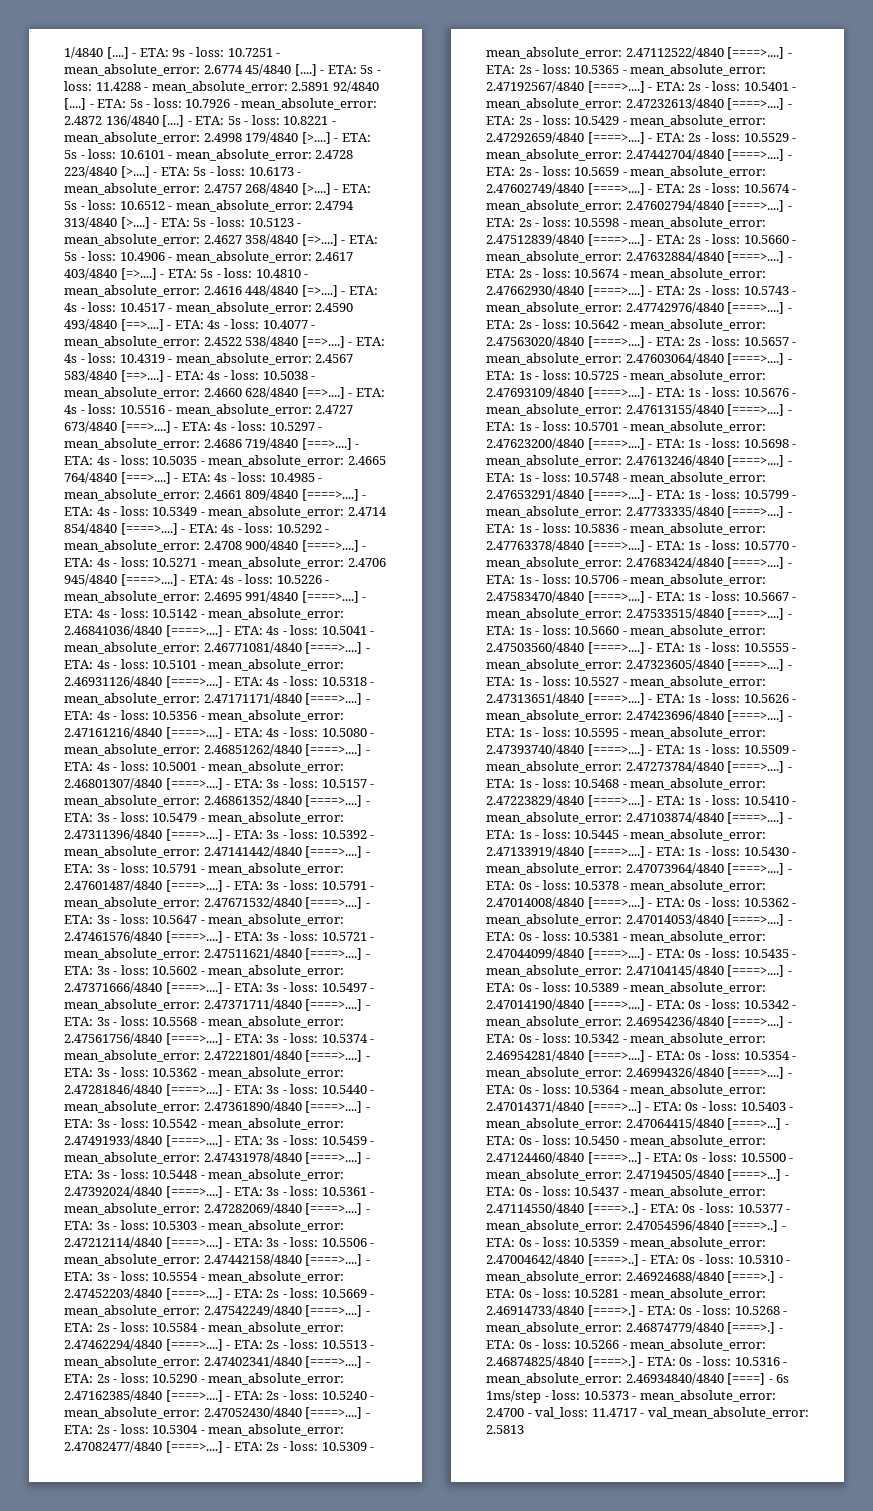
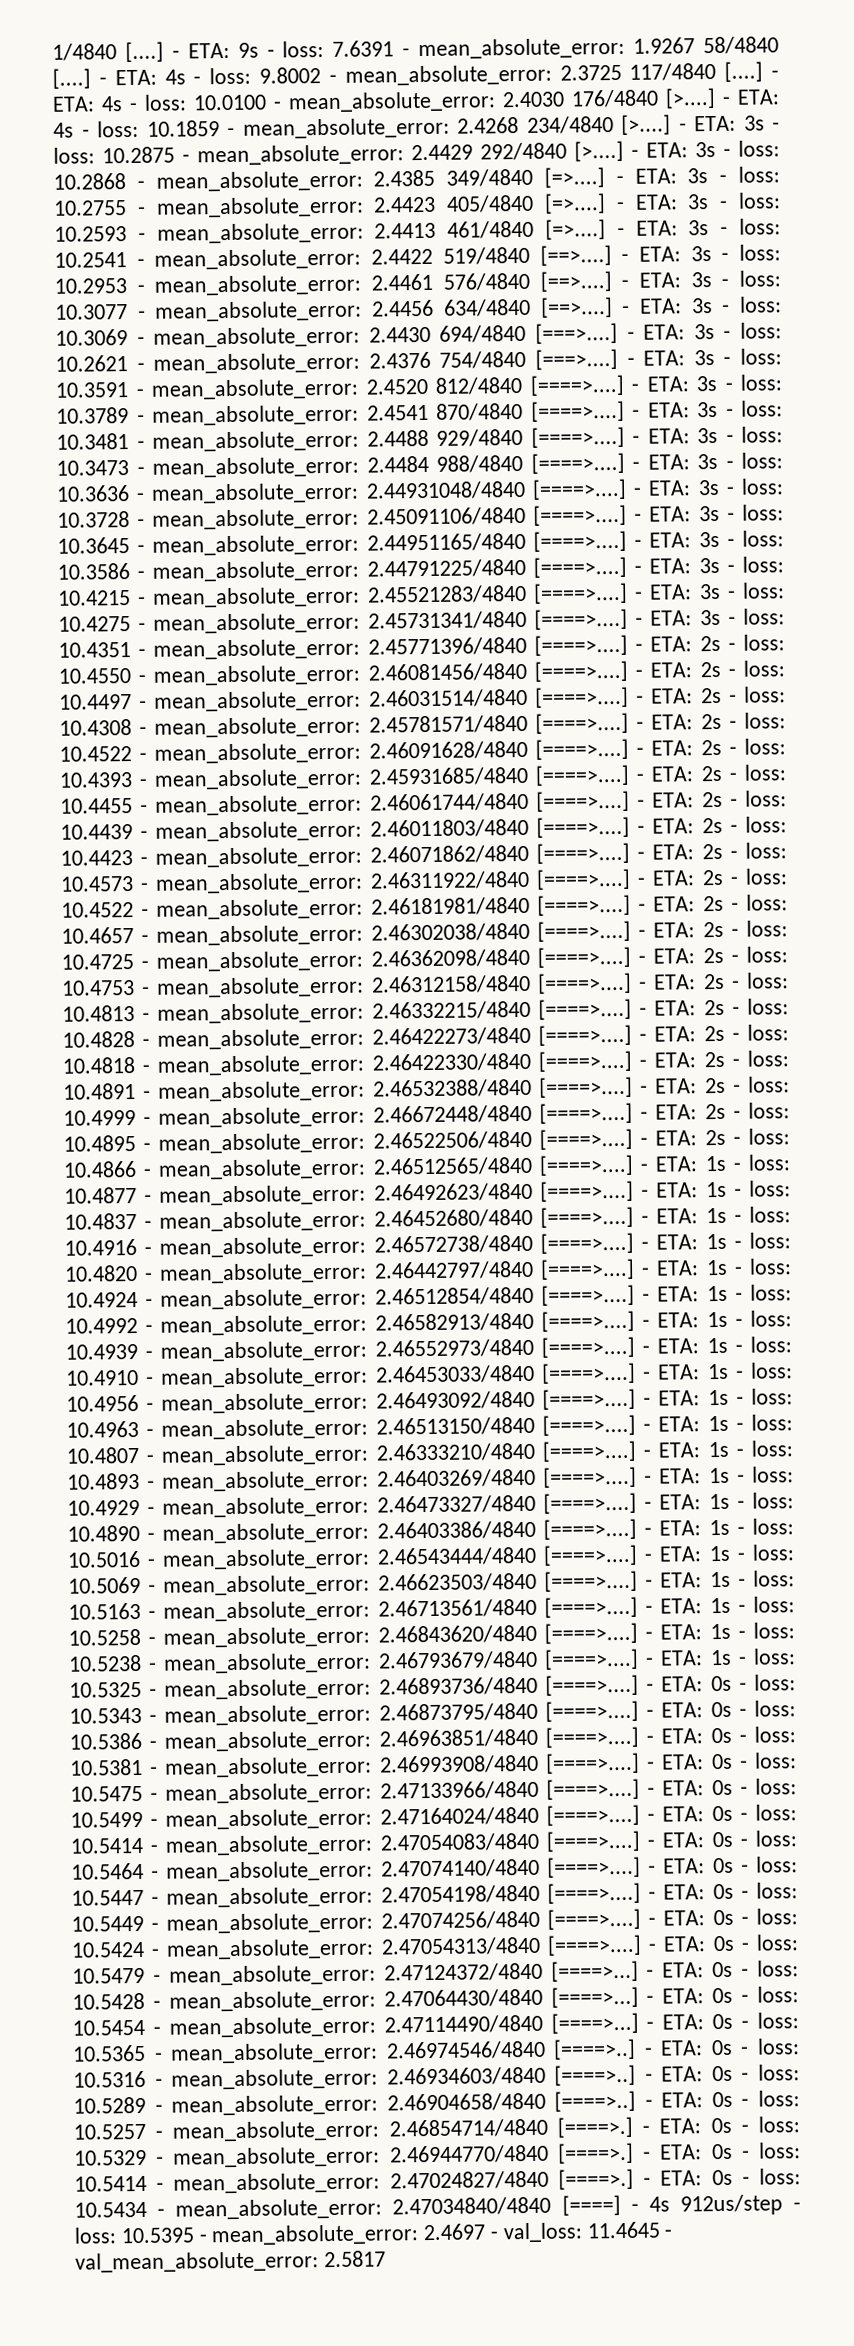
[227,48,281,57] [64,64,381,76] [64,81,379,93] [64,98,378,110] [64,115,336,127] [64,132,371,144] [64,149,354,161] [64,166,302,178] [64,183,371,195] [64,200,355,212] [64,217,302,229] [64,234,378,246] [64,251,354,263] [64,268,309,280] [64,285,378,297] [64,302,354,314] [64,319,316,331] [64,336,385,348] [64,353,354,365] [64,370,316,382] [64,387,385,399] [64,404,354,416] [64,421,323,433] [64,438,360,450] [64,455,386,467] [64,472,323,484] [64,489,367,501] [64,506,387,518] [64,523,330,535] [64,540,367,552] [64,557,386,569] [64,574,330,586] [64,591,367,603] [64,608,345,620] [64,625,375,637] [64,642,370,654] [64,659,345,671] [64,676,375,688] [64,693,370,705] [64,710,345,722] [64,727,375,739] [64,744,370,756] [64,761,345,773] [64,778,375,790] [64,795,370,807] [64,812,345,824] [64,829,375,841] [64,846,370,858] [64,863,345,875] [64,880,375,892] [64,897,370,909] [64,914,345,926] [64,931,375,943] [64,948,370,960] [64,965,345,977] [64,982,375,994] [64,999,370,1011] [64,1016,345,1028] [64,1033,375,1045] [64,1050,370,1062] [64,1067,345,1079] [64,1084,375,1096] [64,1101,370,1113] [64,1118,345,1130] [64,1135,375,1147] [64,1152,370,1164] [64,1169,345,1181] [64,1186,375,1198] [64,1203,370,1215] [64,1220,345,1232] [64,1237,375,1249] [64,1254,370,1266] [64,1271,345,1283] [64,1288,375,1300] [64,1305,370,1317] [64,1322,345,1334] [64,1339,375,1351] [64,1356,370,1368] [64,1373,345,1385] [64,1390,375,1402] [64,1407,370,1419] [64,1424,345,1436] [64,1441,375,1453] [486,47,792,59] [486,64,767,76] [486,81,797,93] [486,98,792,110] [486,115,767,127] [486,132,797,144] [486,149,792,161] [486,166,767,178] [486,183,797,195] [486,200,792,212] [486,217,767,229] [486,234,797,246] [486,251,792,263] [486,268,767,280] [486,285,797,297] [486,302,792,314] [486,319,767,331] [486,336,797,348] [486,353,792,365] [486,370,767,382] [486,387,797,399] [486,404,792,416] [486,421,767,433] [486,438,797,450] [486,455,792,467] [486,472,767,484] [486,489,797,501] [486,506,792,518] [486,523,767,535] [486,540,797,552] [486,557,792,569] [486,574,767,586] [486,591,797,603] [486,608,792,620] [486,625,767,637] [486,642,797,654] [486,659,792,671] [486,676,767,688] [486,693,797,705] [486,710,792,722] [486,727,767,739] [486,744,797,756] [486,761,792,773] [486,778,767,790] [486,795,797,807] [486,812,792,824] [486,829,767,841] [486,846,797,858] [486,863,792,875] [486,880,767,892] [486,897,797,909] [486,914,724,926] 10.7251 - mean_absolute_error: 2.6774 45/4840 [....] - ETA: 5s - loss: 11.4288 - mean_absolute_error: 2.5891 92/4840 [....] - ETA: 5s - loss: 10.7926 - mean_absolute_error: 2.4872 136/4840 [....] - ETA: 5s - loss: 10.8221 - mean_absolute_error: 2.4998 179/4840 [>....] - ETA: 5s - loss: 10.6101 - mean_absolute_error: 2.4728 223/4840 [>....] - ETA: 5s - loss: 10.6173 - mean_absolute_error: 2.4757 268/4840 [>....] - ETA: 5s - loss: 10.6512 - mean_absolute_error: 2.4794 313/4840 [>....] - ETA: 5s - loss: 10.5123 - mean_absolute_error: 2.4627 358/4840 [=>....] - ETA: 5s - loss: 10.4906 - mean_absolute_error: 2.4617 403/4840 [=>....] - ETA: 5s - loss: 10.4810 - mean_absolute_error: 2.4616 448/4840 [=>....] - ETA: 4s - loss: 10.4517 - mean_absolute_error: 2.4590 493/4840 [==>....] - ETA: 4s - loss: 10.4077 - mean_absolute_error: 2.4522 538/4840 [==>....] - ETA: 4s - loss: 10.4319 - mean_absolute_error: 2.4567 583/4840 [==>....] - ETA: 4s - loss: 10.5038 - mean_absolute_error: 2.4660 628/4840 [==>....] - ETA: 4s - loss: 10.5516 - mean_absolute_error: 2.4727 673/4840 [===>....] - ETA: 4s - loss: 10.5297 - mean_absolute_error: 2.4686 719/4840 [===>....] - ETA: 4s - loss: 10.5035 - mean_absolute_error: 2.4665 764/4840 [===>....] - ETA: 4s - loss: 10.4985 - mean_absolute_error: 2.4661 809/4840 [====>....] - ETA: 4s - loss: 10.5349 - mean_absolute_error: 2.4714 854/4840 [====>....] - ETA: 4s - loss: 10.5292 - mean_absolute_error: 2.4708 900/4840 [====>....] - ETA: 4s - loss: 10.5271 - mean_absolute_error: 2.4706 945/4840 [====>....] - ETA: 4s - loss: 10.5226 - mean_absolute_error: 2.4695 991/4840 [====>....] - ETA: 4s - loss: 10.5142 - mean_absolute_error: 2.46841036/4840 [====>....] - ETA: 4s - loss: 10.5041 - mean_absolute_error: 2.46771081/4840 [====>....] - ETA: 4s - loss: 10.5101 - mean_absolute_error: 2.46931126/4840 [====>....] - ETA: 4s - loss: 10.5318 - mean_absolute_error: 2.47171171/4840 [====>....] - ETA: 4s - loss: 10.5356 - mean_absolute_error: 2.47161216/4840 [====>....] - ETA: 4s - loss: 10.5080 - mean_absolute_error: 2.46851262/4840 [====>....] - ETA: 4s - loss: 10.5001 - mean_absolute_error: 2.46801307/4840 [====>....] - ETA: 3s - loss: 10.5157 - mean_absolute_error: 2.46861352/4840 [====>....] - ETA: 3s - loss: 10.5479 - mean_absolute_error: 2.47311396/4840 [====>....] - ETA: 3s - loss: 10.5392 - mean_absolute_error: 2.47141442/4840 [====>....] - ETA: 3s - loss: 10.5791 - mean_absolute_error: 2.47601487/4840 [====>....] - ETA: 3s - loss: 10.5791 - mean_absolute_error: 2.47671532/4840 [====>....] - ETA: 3s - loss: 10.5647 - mean_absolute_error: 2.47461576/4840 [====>....] - ETA: 3s - loss: 10.5721 - mean_absolute_error: 2.47511621/4840 [====>....] - ETA: 3s - loss: 10.5602 - mean_absolute_error: 2.47371666/4840 [====>....] - ETA: 3s - loss: 10.5497 - mean_absolute_error: 2.47371711/4840 [====>....] - ETA: 3s - loss: 10.5568 - mean_absolute_error: 2.47561756/4840 [====>....] - ETA: 3s - loss: 10.5374 - mean_absolute_error: 2.47221801/4840 [====>....] - ETA: 3s - loss: 10.5362 - mean_absolute_error: 2.47281846/4840 [====>....] - ETA: 3s - loss: 10.5440 - mean_absolute_error: 2.47361890/4840 [====>....] - ETA: 3s - loss: 10.5542 - mean_absolute_error: 2.47491933/4840 [====>....] - ETA: 3s - loss: 10.5459 - mean_absolute_error: 2.47431978/4840 [====>....] - ETA: 3s - loss: 10.5448 - mean_absolute_error: 2.47392024/4840 [====>....] - ETA: 3s - loss: 10.5361 - mean_absolute_error: 2.47282069/4840 [====>....] - ETA: 3s - loss: 10.5303 - mean_absolute_error: 2.47212114/4840 [====>....] - ETA: 3s - loss: 10.5506 - mean_absolute_error: 2.47442158/4840 [====>....] - ETA: 3s - loss: 10.5554 - mean_absolute_error: 2.47452203/4840 [====>....] - ETA: 2s - loss: 10.5669 - mean_absolute_error: 2.47542249/4840 [====>....] - ETA: 2s - loss: 10.5584 - mean_absolute_error: 2.47462294/4840 [====>....] - ETA: 2s - loss: 10.5513 - mean_absolute_error: 2.47402341/4840 [====>....] - ETA: 2s - loss: 10.5290 - mean_absolute_error: 2.47162385/4840 [====>....] - ETA: 2s - loss: 10.5240 - mean_absolute_error: 2.47052430/4840 [====>....] - ETA: 2s - loss: 10.5304 - mean_absolute_error: 2.47082477/4840 [====>....] - ETA: 2s - loss: 10.5309 - mean_absolute_error: 2.47112522/4840 [====>....] - ETA: 2s - loss: 10.5365 - mean_absolute_error: 2.47192567/4840 [====>....] - ETA: 2s - loss: 10.5401 - mean_absolute_error: 2.47232613/4840 [====>....] - ETA: 2s - loss: 10.5429 - mean_absolute_error: 2.47292659/4840 [====>....] - ETA: 2s - loss: 10.5529 - mean_absolute_error: 2.47442704/4840 [====>....] - ETA: 2s - loss: 10.5659 - mean_absolute_error: 2.47602749/4840 [====>....] - ETA: 2s - loss: 10.5674 - mean_absolute_error: 2.47602794/4840 [====>....] - ETA: 2s - loss: 10.5598 - mean_absolute_error: 2.47512839/4840 [====>....] - ETA: 2s - loss: 10.5660 - mean_absolute_error: 2.47632884/4840 [====>....] - ETA: 2s - loss: 10.5674 - mean_absolute_error: 2.47662930/4840 [====>....] - ETA: 2s - loss: 10.5743 - mean_absolute_error: 2.47742976/4840 [====>....] - ETA: 2s - loss: 10.5642 - mean_absolute_error: 2.47563020/4840 [====>....] - ETA: 2s - loss: 10.5657 - mean_absolute_error: 2.47603064/4840 [====>....] - ETA: 1s - loss: 10.5725 - mean_absolute_error: 2.47693109/4840 [====>....] - ETA: 1s - loss: 10.5676 - mean_absolute_error: 2.47613155/4840 [====>....] - ETA: 1s - loss: 10.5701 - mean_absolute_error: 2.47623200/4840 [====>....] - ETA: 1s - loss: 10.5698 - mean_absolute_error: 2.47613246/4840 [====>....] - ETA: 1s - loss: 10.5748 - mean_absolute_error: 2.47653291/4840 [====>....] - ETA: 1s - loss: 10.5799 - mean_absolute_error: 2.47733335/4840 [====>....] - ETA: 1s - loss: 10.5836 - mean_absolute_error: 2.47763378/4840 [====>....] - ETA: 1s - loss: 10.5770 - mean_absolute_error: 2.47683424/4840 [====>....] - ETA: 1s - loss: 10.5706 - mean_absolute_error: 2.47583470/4840 [====>....] - ETA: 1s - loss: 10.5667 - mean_absolute_error: 2.47533515/4840 [====>....] - ETA: 1s - loss: 10.5660 - mean_absolute_error: 2.47503560/4840 [====>....] - ETA: 1s - loss: 10.5555 - mean_absolute_error: 2.47323605/4840 [====>....] - ETA: 1s - loss: 10.5527 - mean_absolute_error: 2.47313651/4840 [====>....] - ETA: 1s - loss: 10.5626 - mean_absolute_error: 2.47423696/4840 [====>....] - ETA: 1s - loss: 10.5595 - mean_absolute_error: 2.47393740/4840 [====>....] - ETA: 1s - loss: 10.5509 - mean_absolute_error: 2.47273784/4840 [====>....] - ETA: 1s - loss: 10.5468 - mean_absolute_error: 2.47223829/4840 [====>....] - ETA: 1s - loss: 10.5410 - mean_absolute_error: 2.47103874/4840 [====>....] - ETA: 1s - loss: 10.5445 - mean_absolute_error: 2.47133919/4840 [====>....] - ETA: 1s - loss: 10.5430 - mean_absolute_error: 2.47073964/4840 [====>....] - ETA: 0s - loss: 10.5378 - mean_absolute_error: 2.47014008/4840 [====>....] - ETA: 0s - loss: 10.5362 - mean_absolute_error: 2.47014053/4840 -> [332,36,779,60] [52,61,779,89] [52,87,780,113] [53,114,780,139] [53,140,780,166] [53,166,780,192] [53,192,781,218] [54,218,781,244] [54,244,782,270] [54,270,782,296] [55,296,783,322] [55,322,783,348] [55,348,783,374] [55,374,782,400] [56,400,783,426] [56,426,783,452] [56,452,783,478] [56,478,784,504] [57,504,784,530] [57,530,784,556] [57,556,784,582] [57,582,785,608] [58,608,785,634] [58,634,785,660] [58,660,785,686] [59,686,786,712] [59,712,786,738] [59,738,786,764] [59,764,786,790] [60,790,787,816] [60,816,787,842] [60,842,787,868] [60,868,788,894] [61,894,788,920] [61,920,788,946] [61,946,788,972] [62,972,789,998] [62,998,789,1024] [62,1024,789,1050] [62,1050,789,1076] [63,1076,790,1102] [63,1102,790,1128] [63,1128,790,1154] [63,1154,790,1180] [64,1180,791,1206] [64,1206,791,1232] [64,1232,791,1258] [64,1258,792,1284] [65,1284,792,1310] [65,1310,792,1336] [65,1336,792,1362] [66,1362,793,1388] [66,1388,793,1414] [66,1414,793,1440] [66,1440,793,1466] [67,1466,794,1492] [67,1492,794,1518] [67,1518,794,1544] [67,1544,795,1570] [68,1570,795,1596] [68,1596,795,1622] [68,1622,795,1648] [68,1648,796,1674] [69,1674,796,1700] [69,1700,796,1726] [69,1728,538,1752] 7.6391 - mean_absolute_error: 1.9267 58/4840 [....] - ETA: 4s - loss: 9.8002 - mean_absolute_error: 2.3725 117/4840 [....] - ETA: 4s - loss: 10.0100 - mean_absolute_error: 2.4030 176/4840 [>....] - ETA: 4s - loss: 10.1859 - mean_absolute_error: 2.4268 234/4840 [>....] - ETA: 3s - loss: 10.2875 - mean_absolute_error: 2.4429 292/4840 [>....] - ETA: 3s - loss: 10.2868 - mean_absolute_error: 2.4385 349/4840 [=>....] - ETA: 3s - loss: 10.2755 - mean_absolute_error: 2.4423 405/4840 [=>....] - ETA: 3s - loss: 10.2593 - mean_absolute_error: 2.4413 461/4840 [=>....] - ETA: 3s - loss: 10.2541 - mean_absolute_error: 2.4422 519/4840 [==>....] - ETA: 3s - loss: 10.2953 - mean_absolute_error: 2.4461 576/4840 [==>....] - ETA: 3s - loss: 10.3077 - mean_absolute_error: 2.4456 634/4840 [==>....] - ETA: 3s - loss: 10.3069 - mean_absolute_error: 2.4430 694/4840 [===>....] - ETA: 3s - loss: 10.2621 - mean_absolute_error: 2.4376 754/4840 [===>....] - ETA: 3s - loss: 10.3591 - mean_absolute_error: 2.4520 812/4840 [====>....] - ETA: 3s - loss: 10.3789 - mean_absolute_error: 2.4541 870/4840 [====>....] - ETA: 3s - loss: 10.3481 - mean_absolute_error: 2.4488 929/4840 [====>....] - ETA: 3s - loss: 10.3473 - mean_absolute_error: 2.4484 988/4840 [====>....] - ETA: 3s - loss: 10.3636 - mean_absolute_error: 2.44931048/4840 [====>....] - ETA: 3s - loss: 10.3728 - mean_absolute_error: 2.45091106/4840 [====>....] - ETA: 3s - loss: 10.3645 - mean_absolute_error: 2.44951165/4840 [====>....] - ETA: 3s - loss: 10.3586 - mean_absolute_error: 2.44791225/4840 [====>....] - ETA: 3s - loss: 10.4215 - mean_absolute_error: 2.45521283/4840 [====>....] - ETA: 3s - loss: 10.4275 - mean_absolute_error: 2.45731341/4840 [====>....] - ETA: 3s - loss: 10.4351 - mean_absolute_error: 2.45771396/4840 [====>....] - ETA: 2s - loss: 10.4550 - mean_absolute_error: 2.46081456/4840 [====>....] - ETA: 2s - loss: 10.4497 - mean_absolute_error: 2.46031514/4840 [====>....] - ETA: 2s - loss: 10.4308 - mean_absolute_error: 2.45781571/4840 [====>....] - ETA: 2s - loss: 10.4522 - mean_absolute_error: 2.46091628/4840 [====>....] - ETA: 2s - loss: 10.4393 - mean_absolute_error: 2.45931685/4840 [====>....] - ETA: 2s - loss: 10.4455 - mean_absolute_error: 2.46061744/4840 [====>....] - ETA: 2s - loss: 10.4439 - mean_absolute_error: 2.46011803/4840 [====>....] - ETA: 2s - loss: 10.4423 - mean_absolute_error: 2.46071862/4840 [====>....] - ETA: 2s - loss: 10.4573 - mean_absolute_error: 2.46311922/4840 [====>....] - ETA: 2s - loss: 10.4522 - mean_absolute_error: 2.46181981/4840 [====>....] - ETA: 2s - loss: 10.4657 - mean_absolute_error: 2.46302038/4840 [====>....] - ETA: 2s - loss: 10.4725 - mean_absolute_error: 2.46362098/4840 [====>....] - ETA: 2s - loss: 10.4753 - mean_absolute_error: 2.46312158/4840 [====>....] - ETA: 2s - loss: 10.4813 - mean_absolute_error: 2.46332215/4840 [====>....] - ETA: 2s - loss: 10.4828 - mean_absolute_error: 2.46422273/4840 [====>....] - ETA: 2s - loss: 10.4818 - mean_absolute_error: 2.46422330/4840 [====>....] - ETA: 2s - loss: 10.4891 - mean_absolute_error: 2.46532388/4840 [====>....] - ETA: 2s - loss: 10.4999 - mean_absolute_error: 2.46672448/4840 [====>....] - ETA: 2s - loss: 10.4895 - mean_absolute_error: 2.46522506/4840 [====>....] - ETA: 2s - loss: 10.4866 - mean_absolute_error: 2.46512565/4840 [====>....] - ETA: 1s - loss: 10.4877 - mean_absolute_error: 2.46492623/4840 [====>....] - ETA: 1s - loss: 10.4837 - mean_absolute_error: 2.46452680/4840 [====>....] - ETA: 1s - loss: 10.4916 - mean_absolute_error: 2.46572738/4840 [====>....] - ETA: 1s - loss: 10.4820 - mean_absolute_error: 2.46442797/4840 [====>....] - ETA: 1s - loss: 10.4924 - mean_absolute_error: 2.46512854/4840 [====>....] - ETA: 1s - loss: 10.4992 - mean_absolute_error: 2.46582913/4840 [====>....] - ETA: 1s - loss: 10.4939 - mean_absolute_error: 2.46552973/4840 [====>....] - ETA: 1s - loss: 10.4910 - mean_absolute_error: 2.46453033/4840 [====>....] - ETA: 1s - loss: 10.4956 - mean_absolute_error: 2.46493092/4840 [====>....] - ETA: 1s - loss: 10.4963 - mean_absolute_error: 2.46513150/4840 [====>....] - ETA: 1s - loss: 10.4807 - mean_absolute_error: 2.46333210/4840 [====>....] - ETA: 1s - loss: 10.4893 - mean_absolute_error: 2.46403269/4840 [====>....] - ETA: 1s - loss: 10.4929 - mean_absolute_error: 2.46473327/4840 [====>....] - ETA: 1s - loss: 10.4890 - mean_absolute_error: 2.46403386/4840 [====>....] - ETA: 1s - loss: 10.5016 - mean_absolute_error: 2.46543444/4840 [====>....] - ETA: 1s - loss: 10.5069 - mean_absolute_error: 2.46623503/4840 [====>....] - ETA: 1s - loss: 10.5163 - mean_absolute_error: 2.46713561/4840 [====>....] - ETA: 1s - loss: 10.5258 - mean_absolute_error: 2.46843620/4840 [====>....] - ETA: 1s - loss: 10.5238 - mean_absolute_error: 2.46793679/4840 [====>....] - ETA: 1s - loss: 10.5325 - mean_absolute_error: 2.46893736/4840 [====>....] - ETA: 0s - loss: 10.5343 - mean_absolute_error: 2.46873795/4840 [====>....] - ETA: 0s - loss: 10.5386 - mean_absolute_error: 2.46963851/4840
[486,948,797,960] [486,965,792,977] [486,982,767,994] [486,999,797,1011] [486,1016,792,1028] [486,1033,767,1045] [486,1050,797,1062] [486,1067,792,1079] [486,1084,767,1096] [486,1101,794,1113] [486,1118,789,1130] [486,1135,767,1147] [486,1152,794,1164] [486,1169,789,1181] [486,1186,767,1198] [486,1203,791,1215] [486,1220,786,1232] [486,1237,767,1249] [486,1254,791,1266] [486,1271,783,1283] [486,1288,767,1300] [486,1305,788,1317] [486,1322,783,1334] [486,1339,767,1351] [486,1356,788,1368] [486,1373,790,1385] [486,1390,776,1403] [486,1408,524,1417] 2.47044099/4840 [====>....] - ETA: 0s - loss: 10.5435 - mean_absolute_error: 2.47104145/4840 [====>....] - ETA: 0s - loss: 10.5389 - mean_absolute_error: 2.47014190/4840 [====>....] - ETA: 0s - loss: 10.5342 - mean_absolute_error: 2.46954236/4840 [====>....] - ETA: 0s - loss: 10.5342 - mean_absolute_error: 2.46954281/4840 [====>....] - ETA: 0s - loss: 10.5354 - mean_absolute_error: 2.46994326/4840 [====>....] - ETA: 0s - loss: 10.5364 - mean_absolute_error: 2.47014371/4840 [====>...] - ETA: 0s - loss: 10.5403 - mean_absolute_error: 2.47064415/4840 [====>...] - ETA: 0s - loss: 10.5450 - mean_absolute_error: 2.47124460/4840 [====>...] - ETA: 0s - loss: 10.5500 - mean_absolute_error: 2.47194505/4840 [====>...] - ETA: 0s - loss: 10.5437 - mean_absolute_error: 2.47114550/4840 [====>..] - ETA: 0s - loss: 10.5377 - mean_absolute_error: 2.47054596/4840 [====>..] - ETA: 0s - loss: 10.5359 - mean_absolute_error: 2.47004642/4840 [====>..] - ETA: 0s - loss: 10.5310 - mean_absolute_error: 2.46924688/4840 [====>.] - ETA: 0s - loss: 10.5281 - mean_absolute_error: 2.46914733/4840 [====>.] - ETA: 0s - loss: 10.5268 - mean_absolute_error: 2.46874779/4840 [====>.] - ETA: 0s - loss: 10.5266 - mean_absolute_error: 2.46874825/4840 [====>.] - ETA: 0s - loss: 10.5316 - mean_absolute_error: 2.46934840/4840 [====] - 6s 1ms/step - loss: 10.5373 - mean_absolute_error: 2.4700 -> [379,1752,797,1774] [70,1778,797,1804] [70,1804,797,1830] [70,1830,797,1856] [71,1856,798,1882] [71,1882,798,1908] [71,1908,798,1934] [71,1934,799,1960] [72,1960,800,1986] [72,1986,800,2012] [72,2012,800,2038] [72,2038,800,2064] [73,2064,800,2090] [73,2090,800,2116] [73,2116,800,2142] [74,2142,801,2168] [74,2168,801,2194] [74,2194,801,2220] [74,2223,486,2246] 2.46993908/4840 [====>....] - ETA: 0s - loss: 10.5475 - mean_absolute_error: 2.47133966/4840 [====>....] - ETA: 0s - loss: 10.5499 - mean_absolute_error: 2.47164024/4840 [====>....] - ETA: 0s - loss: 10.5414 - mean_absolute_error: 2.47054083/4840 [====>....] - ETA: 0s - loss: 10.5464 - mean_absolute_error: 2.47074140/4840 [====>....] - ETA: 0s - loss: 10.5447 - mean_absolute_error: 2.47054198/4840 [====>....] - ETA: 0s - loss: 10.5449 - mean_absolute_error: 2.47074256/4840 [====>....] - ETA: 0s - loss: 10.5424 - mean_absolute_error: 2.47054313/4840 [====>....] - ETA: 0s - loss: 10.5479 - mean_absolute_error: 2.47124372/4840 [====>...] - ETA: 0s - loss: 10.5428 - mean_absolute_error: 2.47064430/4840 [====>...] - ETA: 0s - loss: 10.5454 - mean_absolute_error: 2.47114490/4840 [====>...] - ETA: 0s - loss: 10.5365 - mean_absolute_error: 2.46974546/4840 [====>..] - ETA: 0s - loss: 10.5316 - mean_absolute_error: 2.46934603/4840 [====>..] - ETA: 0s - loss: 10.5289 - mean_absolute_error: 2.46904658/4840 [====>..] - ETA: 0s - loss: 10.5257 - mean_absolute_error: 2.46854714/4840 [====>.] - ETA: 0s - loss: 10.5329 - mean_absolute_error: 2.46944770/4840 [====>.] - ETA: 0s - loss: 10.5414 - mean_absolute_error: 2.47024827/4840 [====>.] - ETA: 0s - loss: 10.5434 - mean_absolute_error: 2.47034840/4840 [====] - 4s 912us/step - loss: 10.5395 - mean_absolute_error: 2.4697
[591,1408,637,1417] 11.4717 -> [586,2221,660,2239] 11.4645
[486,1425,524,1434] 2.5813 -> [323,2250,386,2268] 2.5817

